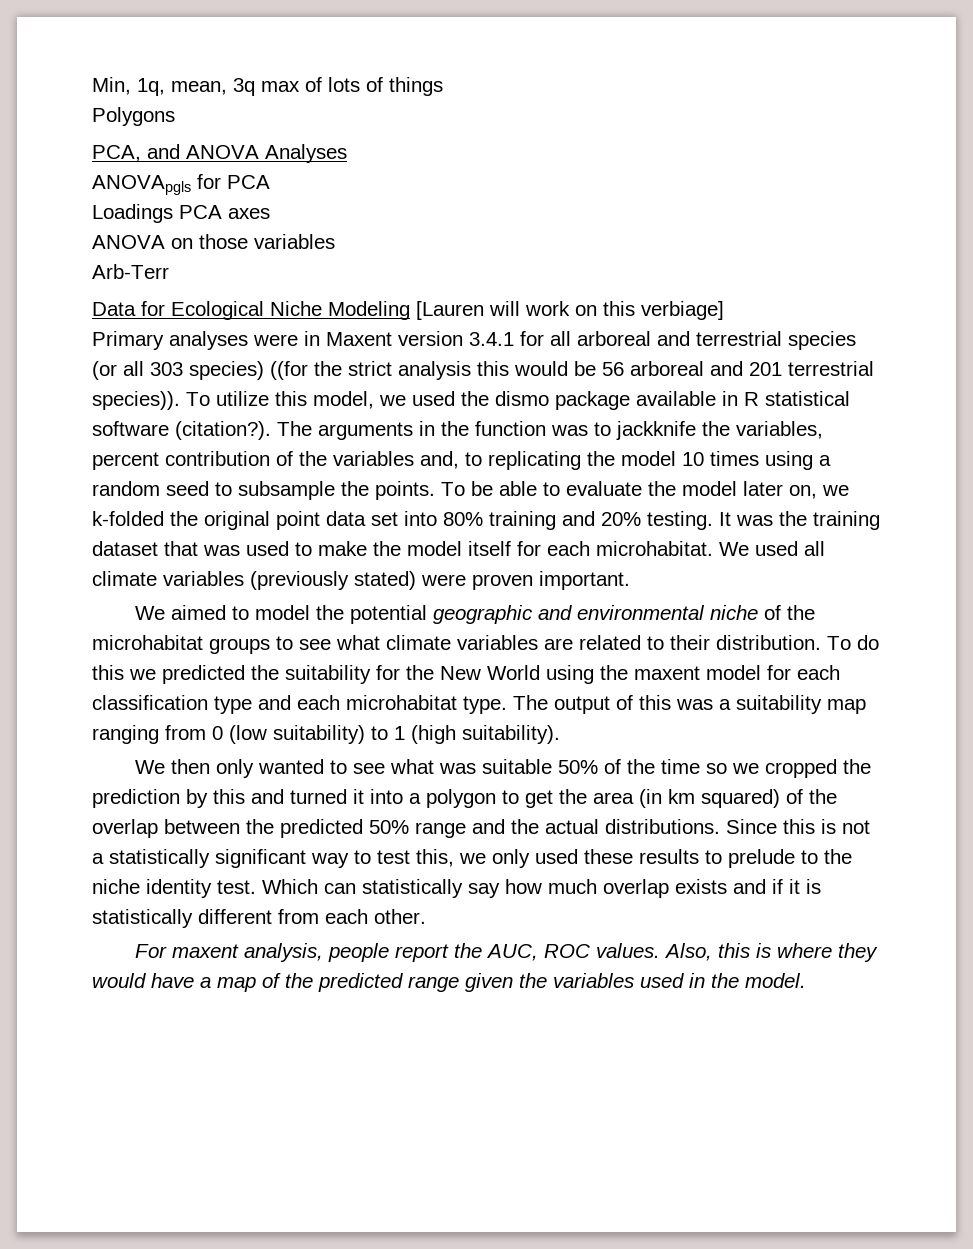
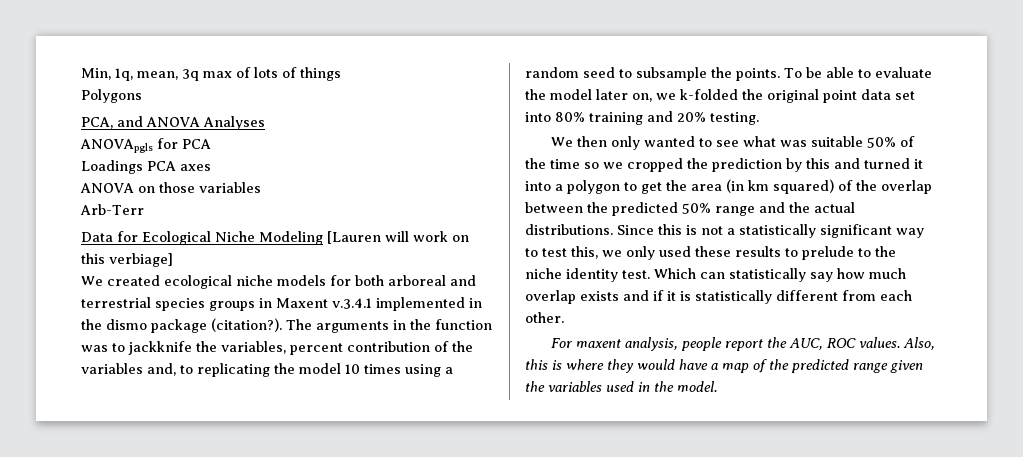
[92,331,856,350] [92,361,874,380] [92,391,850,410] [92,421,169,436] Primary analyses were in Maxent version 3.4.1 for all arboreal and terrestrial species (or all 303 species) ((for the strict analysis this would be 56 arboreal and 201 terrestrial species)). To utilize this model, we used the dismo package available in R statistical software -> [81,275,476,289] [81,297,482,311] [81,319,207,333] We created ecological niche models for both arboreal and terrestrial species groups in Maxent v.3.4.1 implemented in the dismo package
[719,511,880,530] [92,541,825,556] [92,571,630,590] [135,605,816,624] [92,635,879,654] [92,665,840,684] [92,695,866,714] [92,725,560,744] It was the training dataset that was used to make the model itself for each microhabitat. We used all climate variables (previously stated) were proven important. // We aimed to model the potential geographic and environmental niche of the microhabitat groups to see what climate variables are related to their distribution. To do this we predicted the suitability for the New World using the maxent model for each classification type and each microhabitat type. The output of this was a suitability map ranging from 0 (low suitability) to 1 (high suitability). -> (759, 118) none

